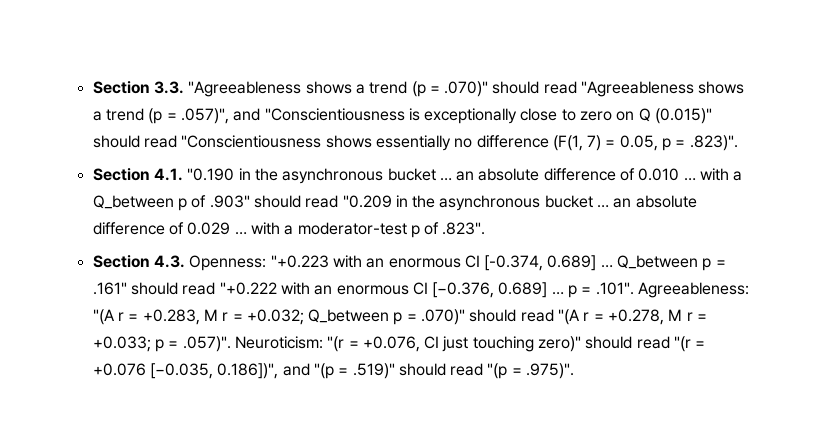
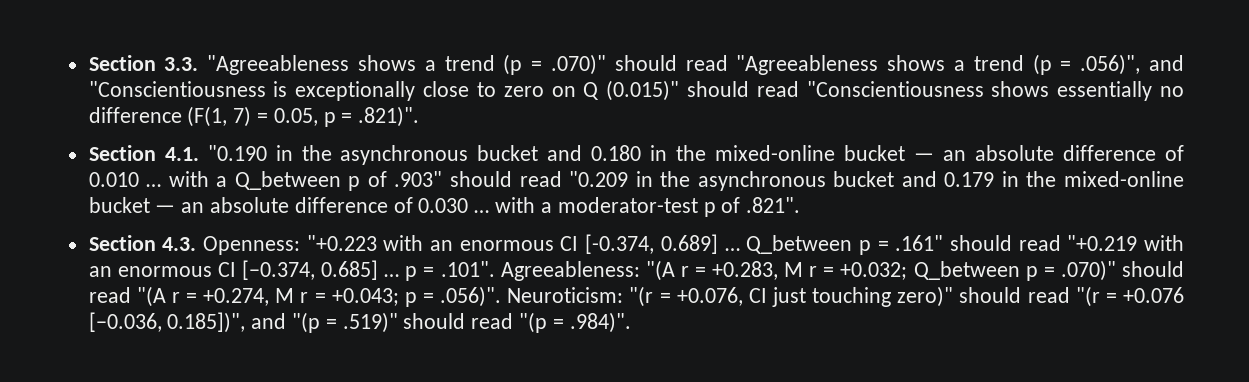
[180,108,229,124] .057)", -> [1080,54,1141,75] .056)",
[689,135,738,151] .823)". -> [358,106,420,127] .821)".
[439,178,452,181] … -> [547,145,935,161] and 0.180 in the mixed-online bucket —
[597,195,697,208] [92,222,231,235] … an absolute difference of 0.029 -> [901,171,1184,187] [88,197,469,213] and 0.179 in the mixed-online bucket — an absolute difference of 0.030
[442,222,486,235] .823". -> [746,197,801,213] .821".
[219,282,548,298] "+0.222 with an enormous CI [−0.376, 0.689] -> [1067,235,1185,251] [88,260,379,280] "+0.219 with an enormous CI [−0.374, 0.685]
[608,309,708,325] [92,336,231,352] +0.278, M r = +0.033; p = .057)". -> [203,286,502,307] +0.274, M r = +0.043; p = .056)".
[149,363,279,379] [−0.035, 0.186])", -> [88,312,246,333] [−0.036, 0.185])",
[526,363,575,379] .975)". -> [569,312,631,333] .984)".

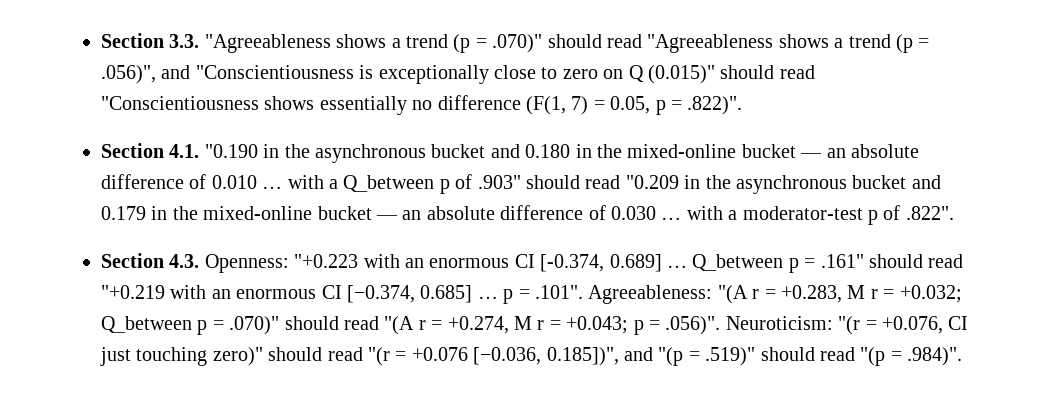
[358,106,420,127] .821)". -> [687,96,743,115] .822)".
[746,197,801,213] .821". -> [905,206,954,220] .822".

